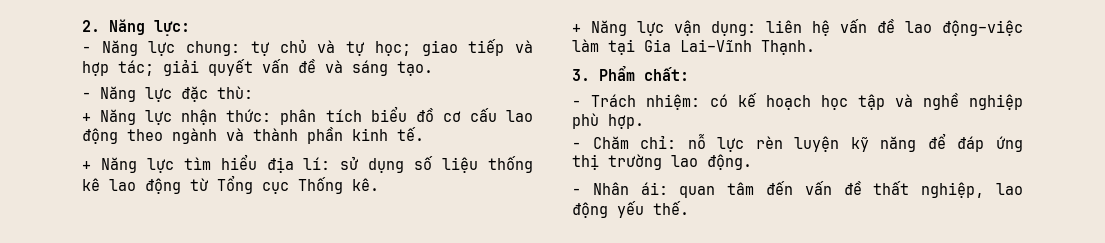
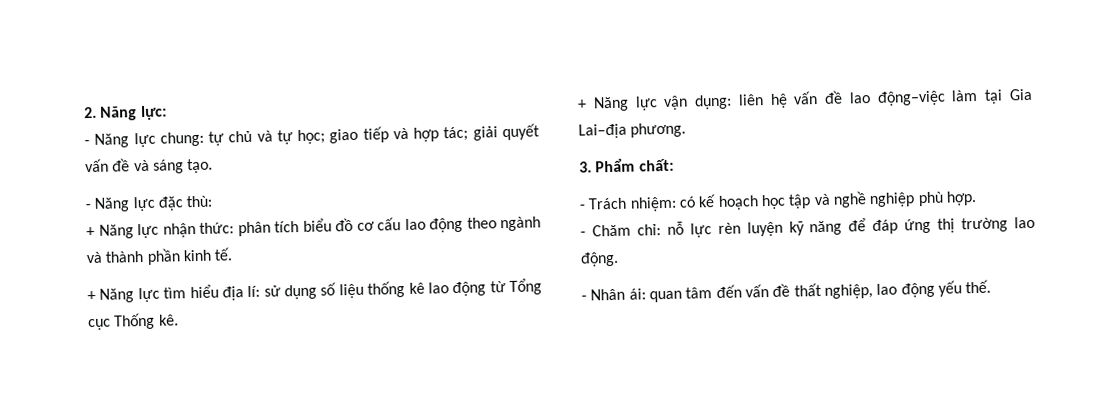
[680,39,815,55] Lai–Vĩnh Thạnh. -> [578,122,687,139] Lai–địa phương.

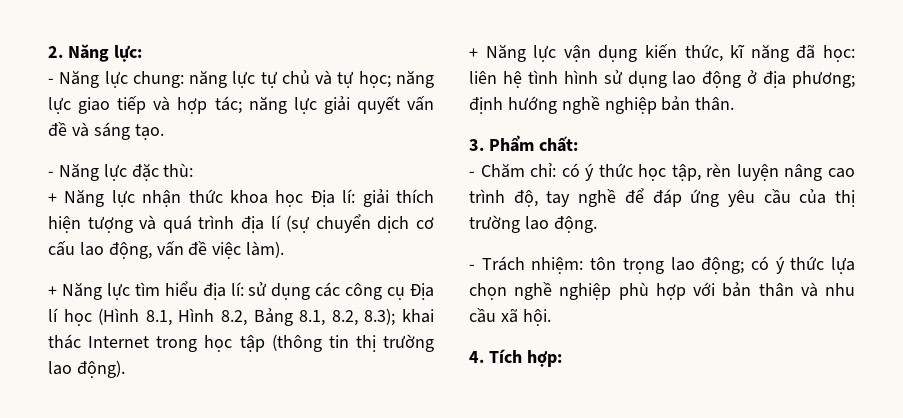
(204, 139) none -> [189,70,256,88] năng lực
(326, 137) none -> [395,70,434,88] [48,97,71,114] năng lực
(469, 134) none -> [248,96,317,114] năng lực
[199,216,541,237] [86,247,233,265] thức: phân tích biểu đồ cơ cấu lao động theo ngành và thành phần kinh tế. -> [188,189,434,207] [48,214,434,233] [48,241,285,259] thức khoa học Địa lí: giải thích hiện tượng và quá trình địa lí (sự chuyển dịch cơ cấu lao động, vấn đề việc làm).
[320,278,542,299] [88,312,179,331] [577,88,1033,112] [578,122,687,139] [579,158,674,173] [579,191,977,212] [580,218,932,238] số liệu thống kê lao động từ Tổng cục Thống kê. // + Năng lực vận dụng: liên hệ vấn đề lao động–việc làm tại Gia Lai–địa phương. // 3. Phẩm chất: // - Trách nhiệm: có kế hoạch học tập và nghề nghiệp phù hợp. // - Chăm chỉ: nỗ lực rèn luyện kỹ năng để đáp ứng -> [315,282,435,300] [48,308,434,326] [48,334,434,352] [48,360,125,378] [469,44,855,62] [469,70,855,88] [469,96,735,114] [469,135,578,152] [469,163,856,181] [469,188,827,207] các công cụ Địa lí học (Hình 8.1, Hình 8.2, Bảng 8.1, 8.2, 8.3); khai thác Internet trong học tập (thông tin thị trường lao động). // + Năng lực vận dụng kiến thức, kĩ năng đã học: liên hệ tình hình sử dụng lao động ở địa phương; định hướng nghề nghiệp bản thân. // 3. Phẩm chất: // - Chăm chỉ: có ý thức học tập, rèn luyện nâng cao trình độ, tay nghề để đáp ứng yêu cầu của
[590,279,992,303] Nhân ái: quan tâm đến vấn đề thất nghiệp, lao động yếu thế. -> [481,256,855,274] [469,282,855,300] [469,308,551,326] [469,349,562,367] Trách nhiệm: tôn trọng lao động; có ý thức lựa chọn nghề nghiệp phù hợp với bản thân và nhu cầu xã hội. // 4. Tích hợp:

